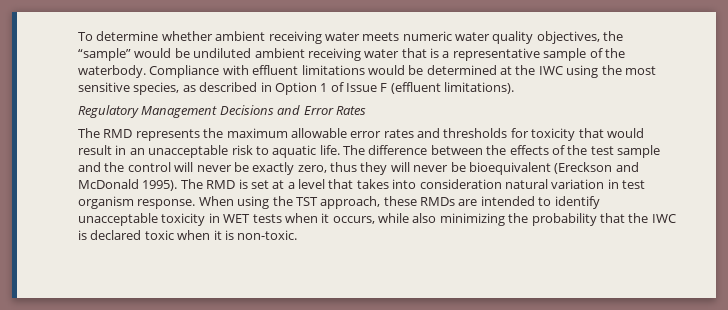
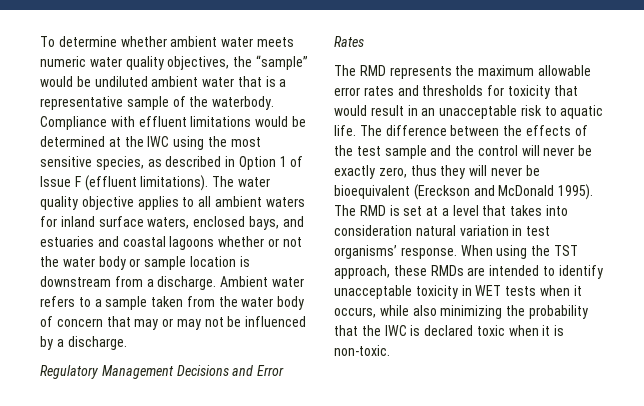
[268,31,322,44] receiving -> (218, 41) none
[307,48,361,61] receiving -> (199, 81) none
(515, 88) none -> [212,176,270,187] [40,196,305,210] [40,216,304,230] [40,236,302,250] [40,256,250,270] [40,276,304,290] [40,296,305,310] [40,316,307,330] [40,336,127,350] The water quality objective applies to all ambient waters for inland surface waters, enclosed bays, and estuaries and coastal lagoons whether or not the water body or sample location is downstream from a discharge. Ambient water refers to a sample taken from the water body of concern that may or may not be influenced by a discharge.
[78,196,134,209] organism -> [334,245,397,259] organisms’

